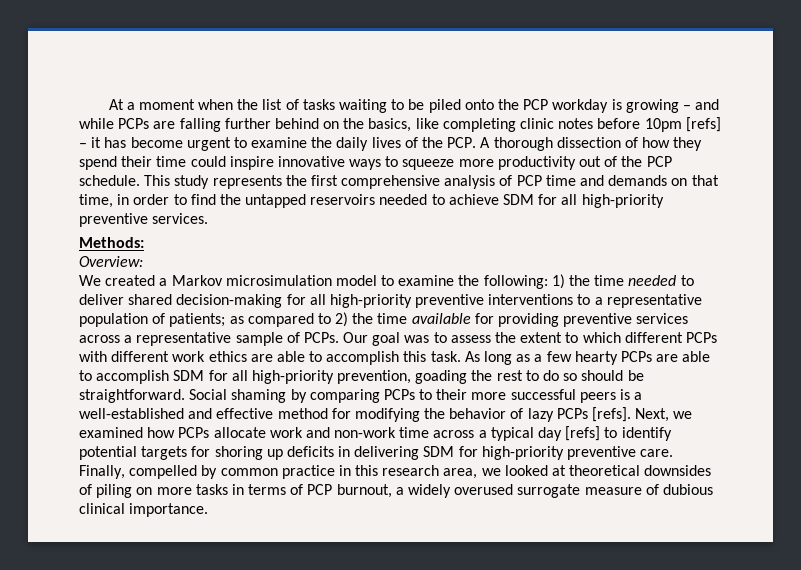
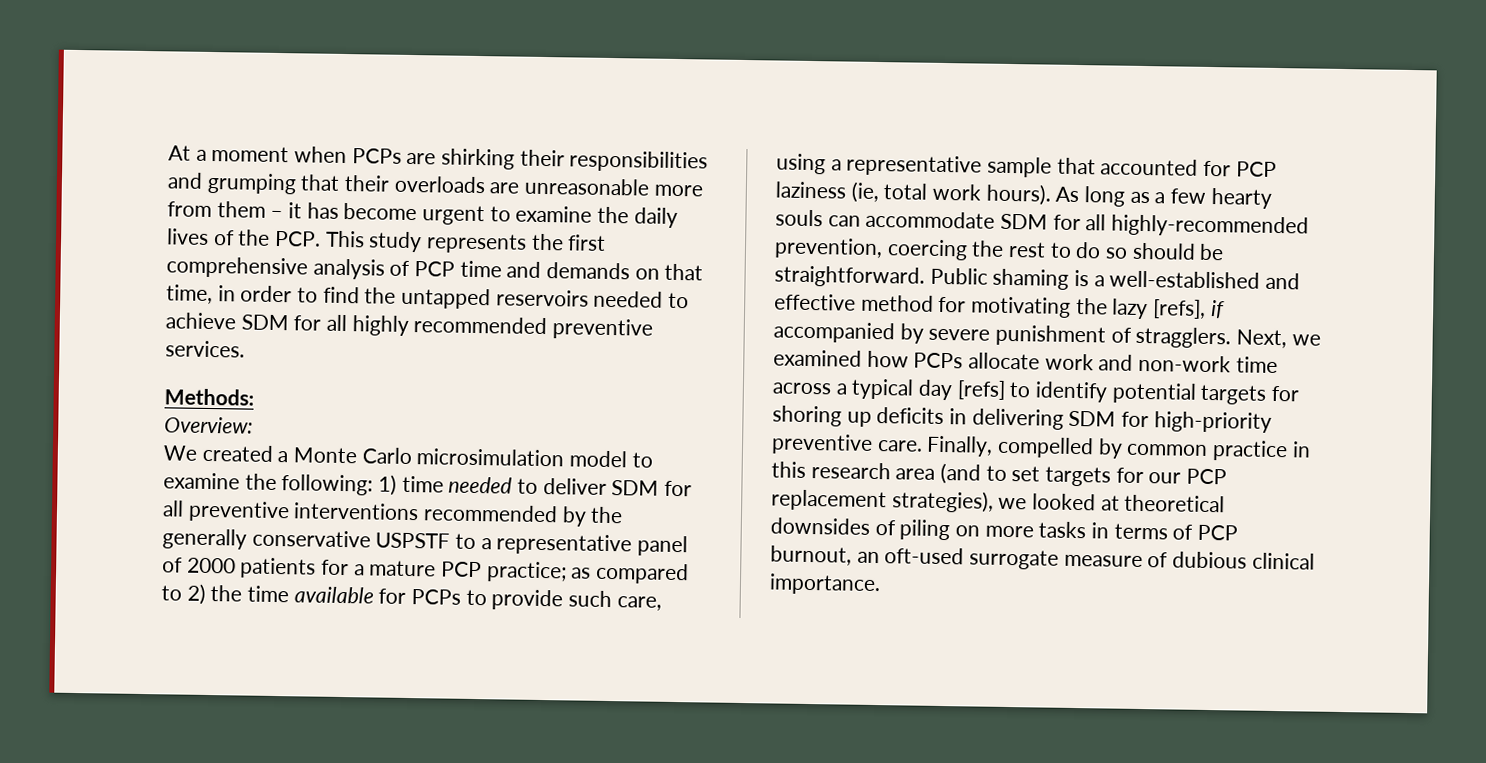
[237,99,720,113] [79,117,721,132] the list of tasks waiting to be piled onto the PCP workday is growing – and while PCPs are falling further behind on the basics, like completing clinic notes before 10pm [refs] -> [351,148,709,173] [167,172,703,197] [167,201,266,218] PCPs are shirking their responsibilities and grumping that their overloads are unreasonable more from them
[480,137,703,151] [79,156,672,170] [79,175,140,186] A thorough dissection of how they spend their time could inspire innovative ways to squeeze more productivity out of the PCP schedule. -> (322, 238) none
[581,194,664,208] high-priority -> [351,315,548,336] highly recommended
[171,275,223,286] Markov -> [293,447,412,465] Monte Carlo
[569,275,591,286] the -> (398, 485) none
[128,294,412,308] shared decision-making for all high-priority -> [611,480,693,497] [162,500,184,517] SDM for all
[577,294,702,308] [79,313,226,327] to a representative population of patients; -> [423,504,624,527] [162,528,689,557] [162,557,567,583] recommended by the generally conservative USPSTF to a representative panel of 2000 patients for a mature PCP practice;
[498,313,689,327] [79,332,717,346] [79,351,461,365] providing preventive services across a representative sample of PCPs. Our goal was to assess the extent to which different PCPs with different work ethics are able to accomplish this task. -> [411,589,662,611] [776,153,1277,178] [775,181,1051,206] PCPs to provide such care, using a representative sample that accounted for PCP laziness (ie, total work hours).
[620,351,711,362] [79,370,468,384] PCPs are able to accomplish SDM for all high-priority prevention, goading -> [775,209,1310,238] [774,237,968,261] souls can accommodate SDM for all highly-recommended prevention, coercing
[189,389,616,403] Social shaming by comparing PCPs to their more successful peers -> [929,267,1070,290] Public shaming
[354,407,632,422] modifying the behavior of lazy PCPs [refs]. -> [971,296,1225,320] [773,321,1232,349] motivating the lazy [refs], if accompanied by severe punishment of stragglers.
[443,468,478,479] area, -> [895,462,1228,487] [771,489,994,513] area (and to set targets for our PCP replacement strategies),
[395,484,514,498] a widely overused -> [856,547,965,565] an oft-used

